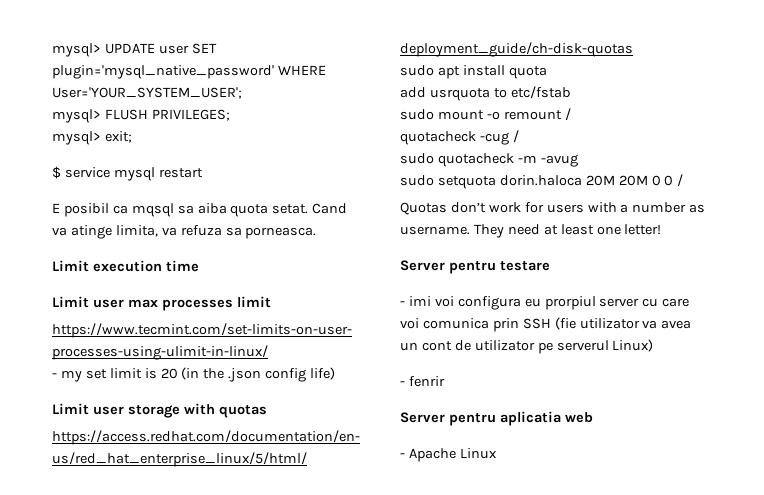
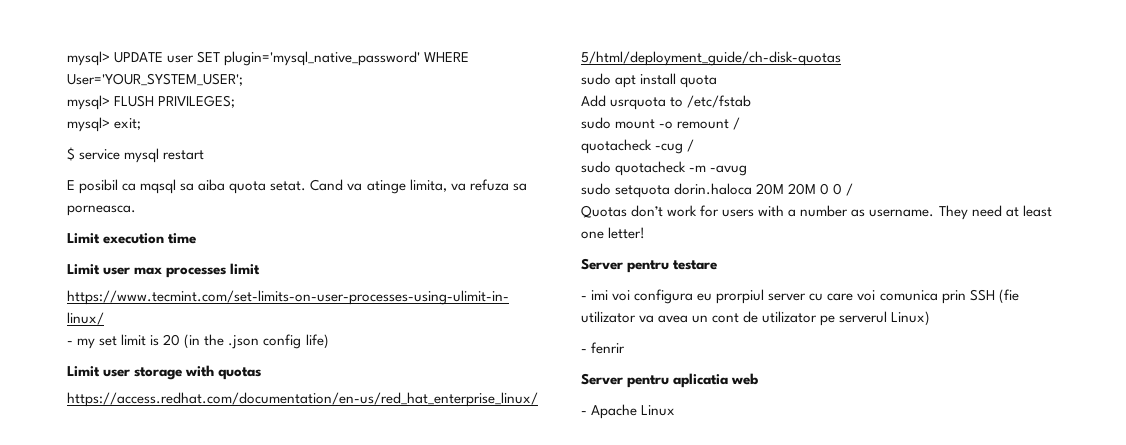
[400,87,426,98] add -> [581,95,606,107] Add
[510,86,571,99] etc/fstab -> [687,95,752,108] /etc/fstab

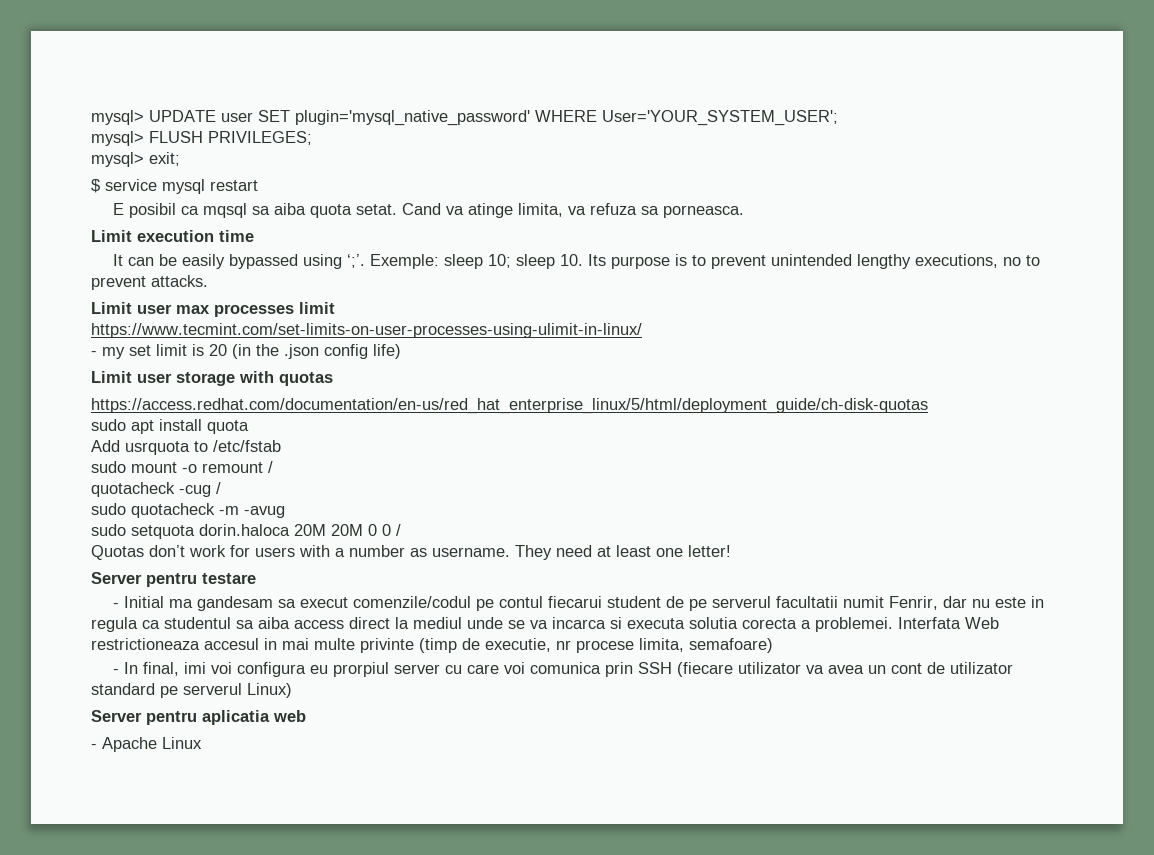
(197, 238) none -> [112,254,1040,269] [91,275,208,290] // It can be easily bypassed using ‘;’. Exemple: sleep 10; sleep 10. Its purpose is to prevent unintended lengthy executions, no to prevent attacks.
(587, 298) none -> [123,596,1044,611] [91,617,999,632] [91,638,773,653] [112,662,179,676] Initial ma gandesam sa execut comenzile/codul pe contul fiecarui student de pe serverul facultatii numit Fenrir, dar nu este in regula ca studentul sa aiba access direct la mediul unde se va incarca si executa solutia corecta a problemei. Interfata Web restrictioneaza accesul in mai multe privinte (timp de executie, nr procese limita, semafoare) // - In final,
[998,289,1019,304] (fie -> [676,662,733,677] (fiecare
(818, 317) none -> [91,683,155,695] standard
[581,342,626,354] // - fenrir -> (292, 690) none

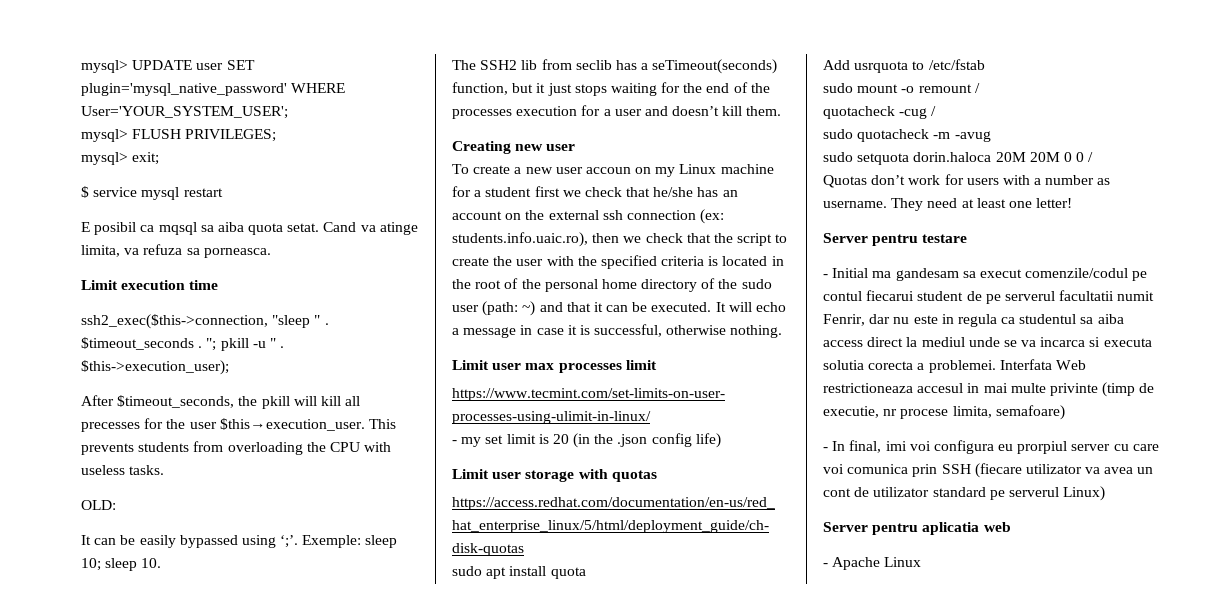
(254, 236) none -> [81,314,329,329] [81,337,285,351] [81,360,229,375] [81,395,361,409] [81,418,396,432] [81,441,392,455] [81,465,165,475] [81,500,116,510] // ssh2_exec($this->connection, "sleep " . $timeout_seconds . "; pkill -u " . $this->execution_user); // After $timeout_seconds, the pkill will kill all precesses for the user $this→execution_user. This prevents students from overloading the CPU with useless tasks. // OLD:
[587,254,1040,269] [91,275,208,290] Its purpose is to prevent unintended lengthy executions, no to prevent attacks. -> [452,59,778,74] [452,82,770,96] [452,105,782,119] [452,141,576,154] [452,164,774,177] [452,186,738,197] [452,209,725,224] [452,232,788,247] [452,255,784,269] [452,278,772,292] [452,301,787,316] [452,324,783,338] // The SSH2 lib from seclib has a seTimeout(seconds) function, but it just stops waiting for the end of the processes execution for a user and doesn’t kill them. // Creating new user // To create a new user accoun on my Linux machine for a student first we check that he/she has an account on the external ssh connection (ex: students.info.uaic.ro), then we check that the script to create the user with the specified criteria is located in the root of the personal home directory of the sudo user (path: ~) and that it can be executed. It will echo a message in case it is successful, otherwise nothing.

